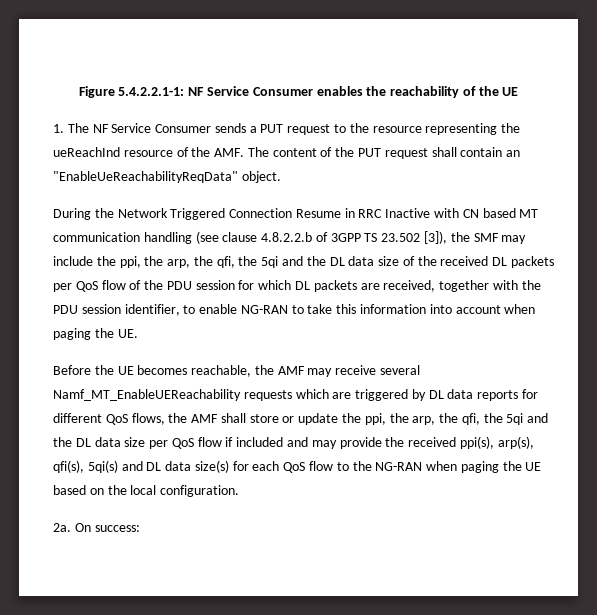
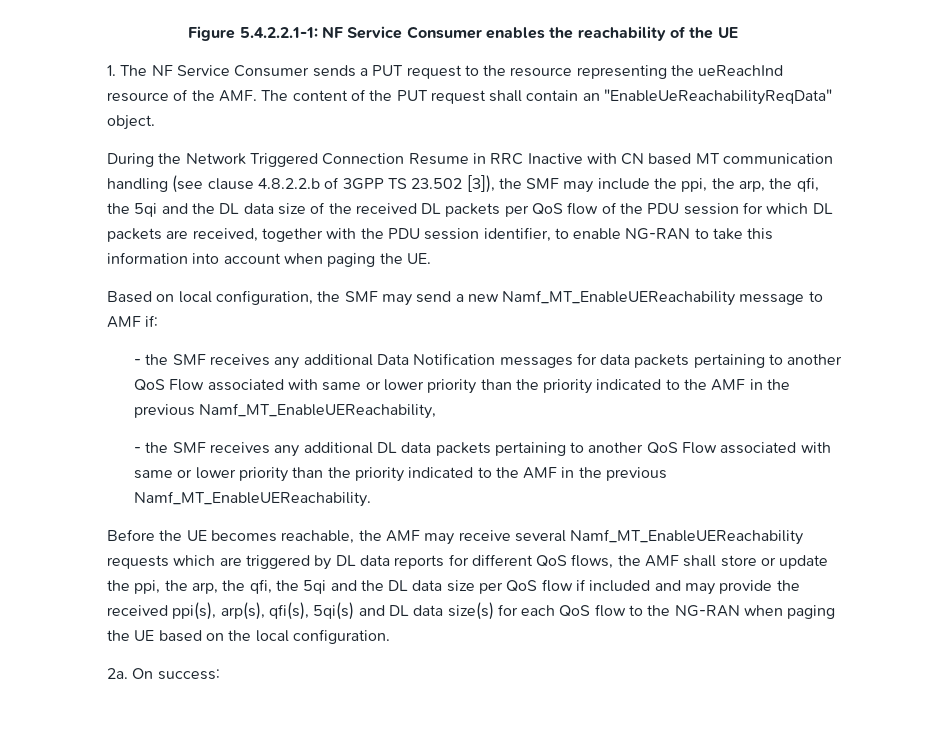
(138, 333) none -> [106,290,823,306] [106,315,159,328] [133,353,843,369] [133,379,791,394] [133,403,437,419] [133,442,831,457] [133,467,668,482] [133,491,371,507] // Based on local configuration, the SMF may send a new Namf_MT_EnableUEReachability message to AMF if: // - the SMF receives any additional Data Notification messages for data packets pertaining to another QoS Flow associated with same or lower priority than the priority indicated to the AMF in the previous Namf_MT_EnableUEReachability, // - the SMF receives any additional DL data packets pertaining to another QoS Flow associated with same or lower priority than the priority indicated to the AMF in the previous Namf_MT_EnableUEReachability.

